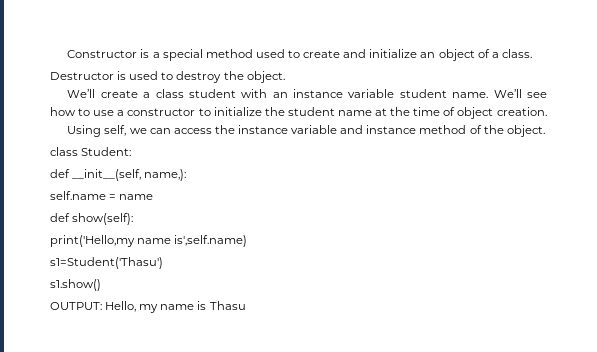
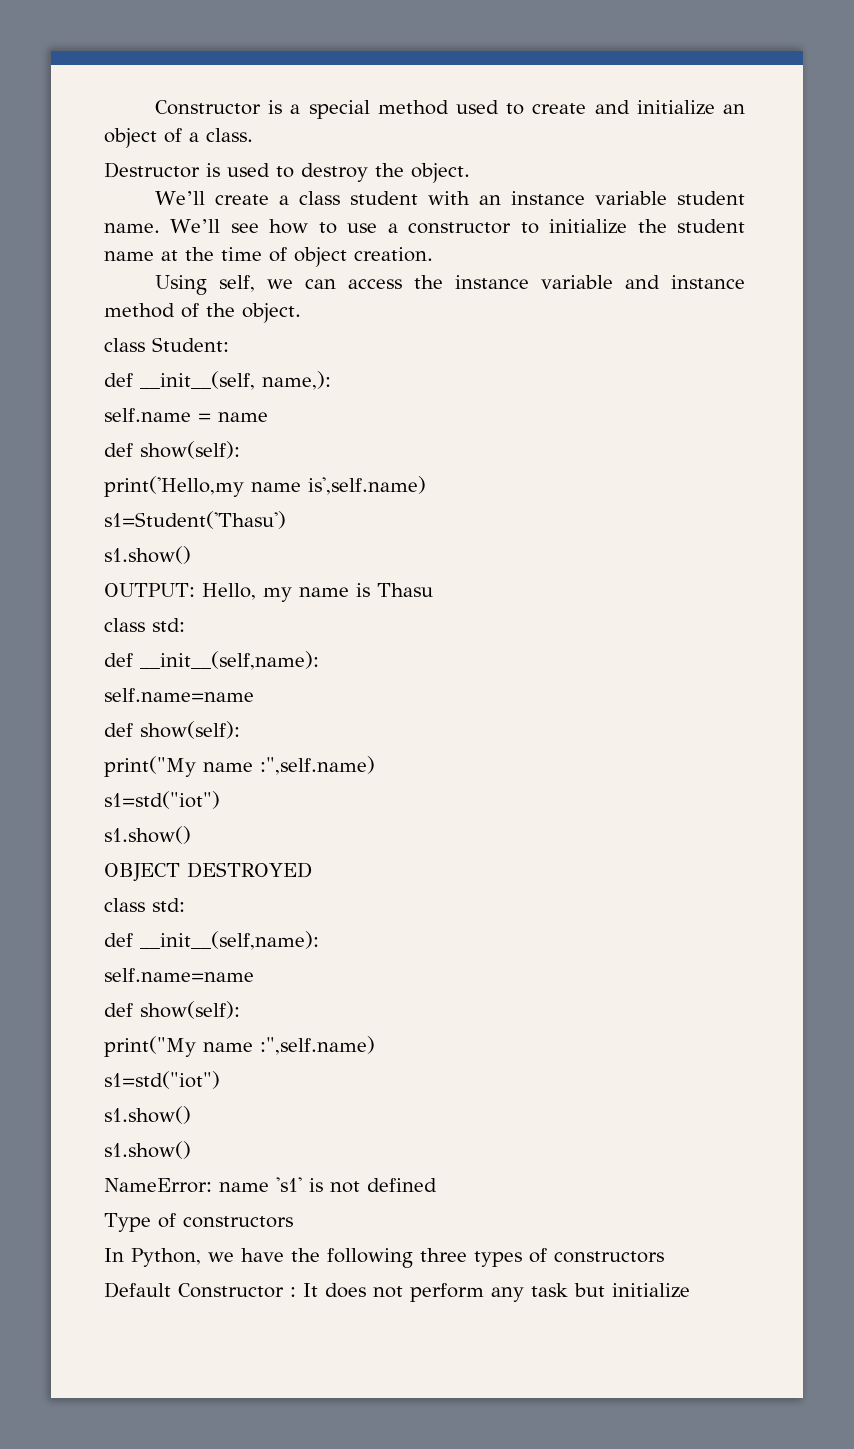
(246, 305) none -> [104,618,185,632] [104,651,319,670] [104,688,254,702] [104,721,240,739] [104,756,375,777] [104,791,220,809] [104,826,191,844] [104,862,312,882] [104,898,185,912] [104,931,319,950] [104,968,254,982] [104,1001,240,1019] [104,1036,375,1057] [104,1071,220,1089] [104,1106,191,1124] [104,1141,191,1159] [104,1177,437,1193] [104,1213,293,1232] [104,1248,664,1268] [104,1282,690,1302] // class std: // def __init__(self,name): // self.name=name // def show(self): // print("My name :",self.name) // s1=std("iot") // s1.show() // OBJECT DESTROYED // class std: // def __init__(self,name): // self.name=name // def show(self): // print("My name :",self.name) // s1=std("iot") // s1.show() // s1.show() // NameError: name 's1' is not defined // Type of constructors // In Python, we have the following three types of constructors // Default Constructor : It does not perform any task but initialize

